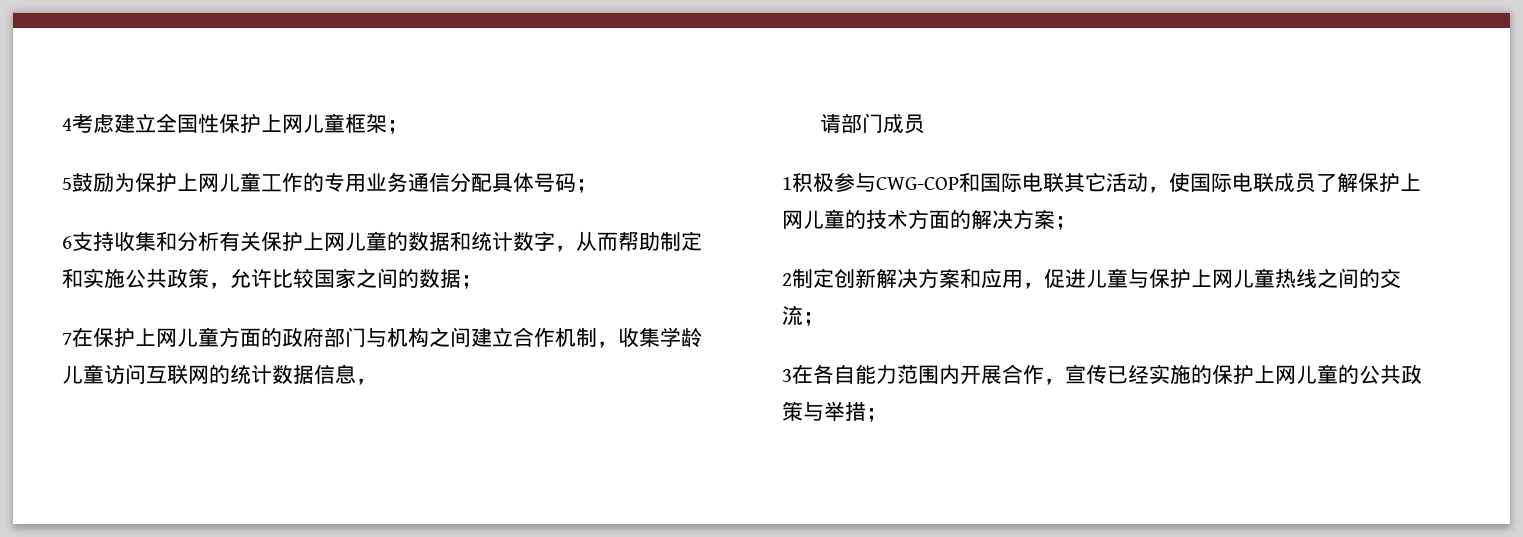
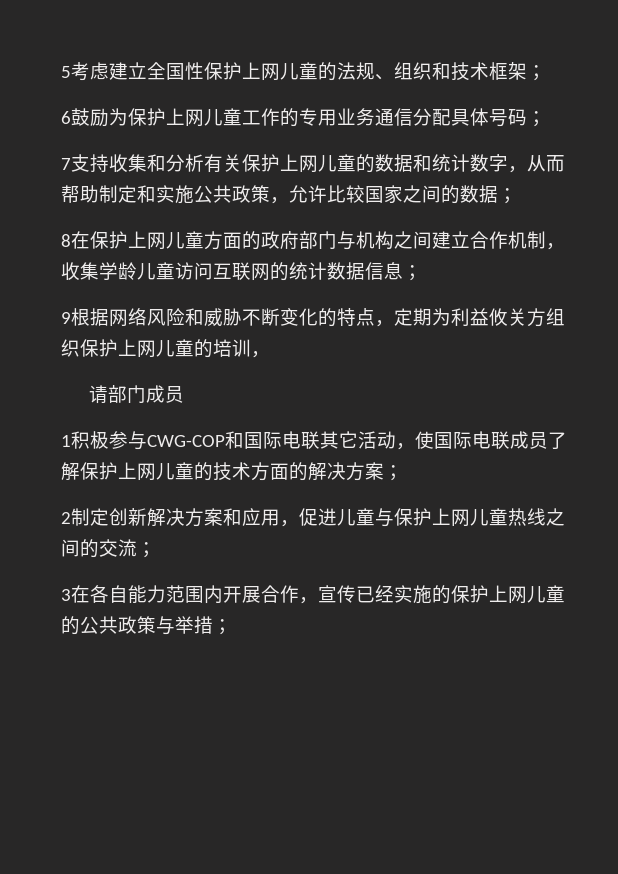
[62,118,72,131] 4 -> [61,66,71,78] 5
(345, 123) none -> [318,62,489,81] 的法规、组织和技术
[62,177,72,190] 5 -> [61,111,71,124] 6
[62,236,72,249] 6 -> [61,158,71,170] 7
[62,333,72,345] 7 -> [61,234,71,247] 8
(356, 374) none -> [403,265,422,281] [61,308,565,327] [61,339,251,358] ； // 9根据网络风险和威胁不断变化的特点，定期为利益攸关方组织保护上网儿童的培训

